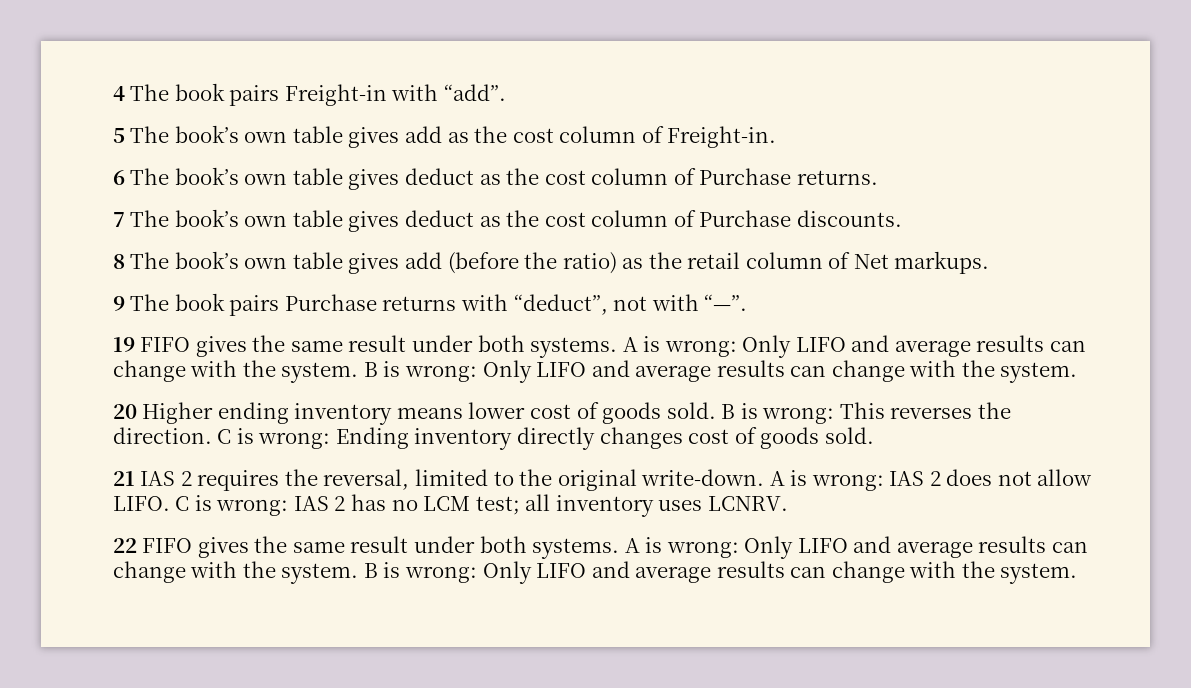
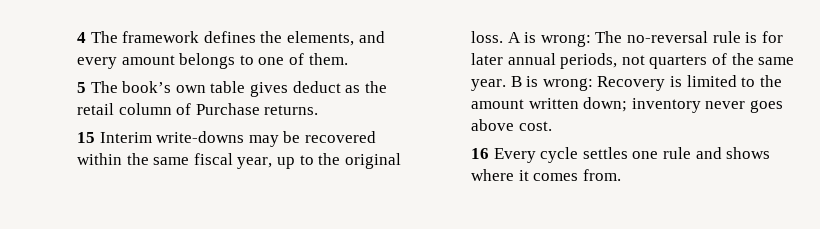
[174,83,506,106] book pairs Freight-in with “add”. -> [122,31,385,46] [76,53,348,69] framework defines the elements, and every amount belongs to one of them.
[404,126,777,148] [112,167,586,190] add as the cost column of Freight-in. // 6 The book’s own table gives deduct as the cost -> [292,81,387,93] [76,103,114,115] deduct as the retail
[112,209,902,232] [112,251,990,274] [112,293,748,316] [112,335,1086,358] [112,360,1078,383] [112,402,1011,425] [112,427,874,450] [112,469,1093,491] [112,494,788,517] [112,536,1088,559] [112,561,1078,584] 7 The book’s own table gives deduct as the cost column of Purchase discounts. // 8 The book’s own table gives add (before the ratio) as the retail column of Net markups. // 9 The book pairs Purchase returns with “deduct”, not with “—”. // 19 FIFO gives the same result under both systems. A is wrong: Only LIFO and average results can change with the system. B is wrong: Only LIFO and average results can change with the system. // 20 Higher ending inventory means lower cost of goods sold. B is wrong: This reverses the direction. C is wrong: Ending inventory directly changes cost of goods sold. // 21 IAS 2 requires the reversal, limited to the original write-down. A is wrong: IAS 2 does not allow LIFO. C is wrong: IAS 2 has no LCM test; all inventory uses LCNRV. // 22 FIFO gives the same result under both systems. A is wrong: Only LIFO and average results can change with the system. B is wrong: Only LIFO and average results can change with the system. -> [76,131,376,147] [76,153,401,169] [470,31,783,47] [470,53,795,69] [470,75,782,91] [470,97,783,113] [470,119,552,131] [470,147,771,163] [470,169,621,181] 15 Interim write-downs may be recovered within the same fiscal year, up to the original loss. A is wrong: The no-reversal rule is for later annual periods, not quarters of the same year. B is wrong: Recovery is limited to the amount written down; inventory never goes above cost. // 16 Every cycle settles one rule and shows where it comes from.

